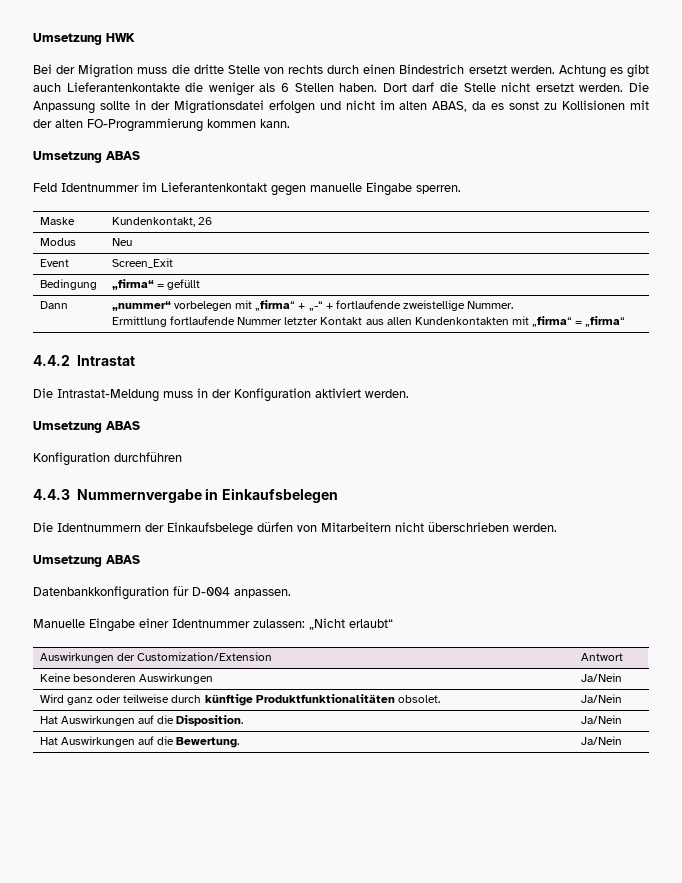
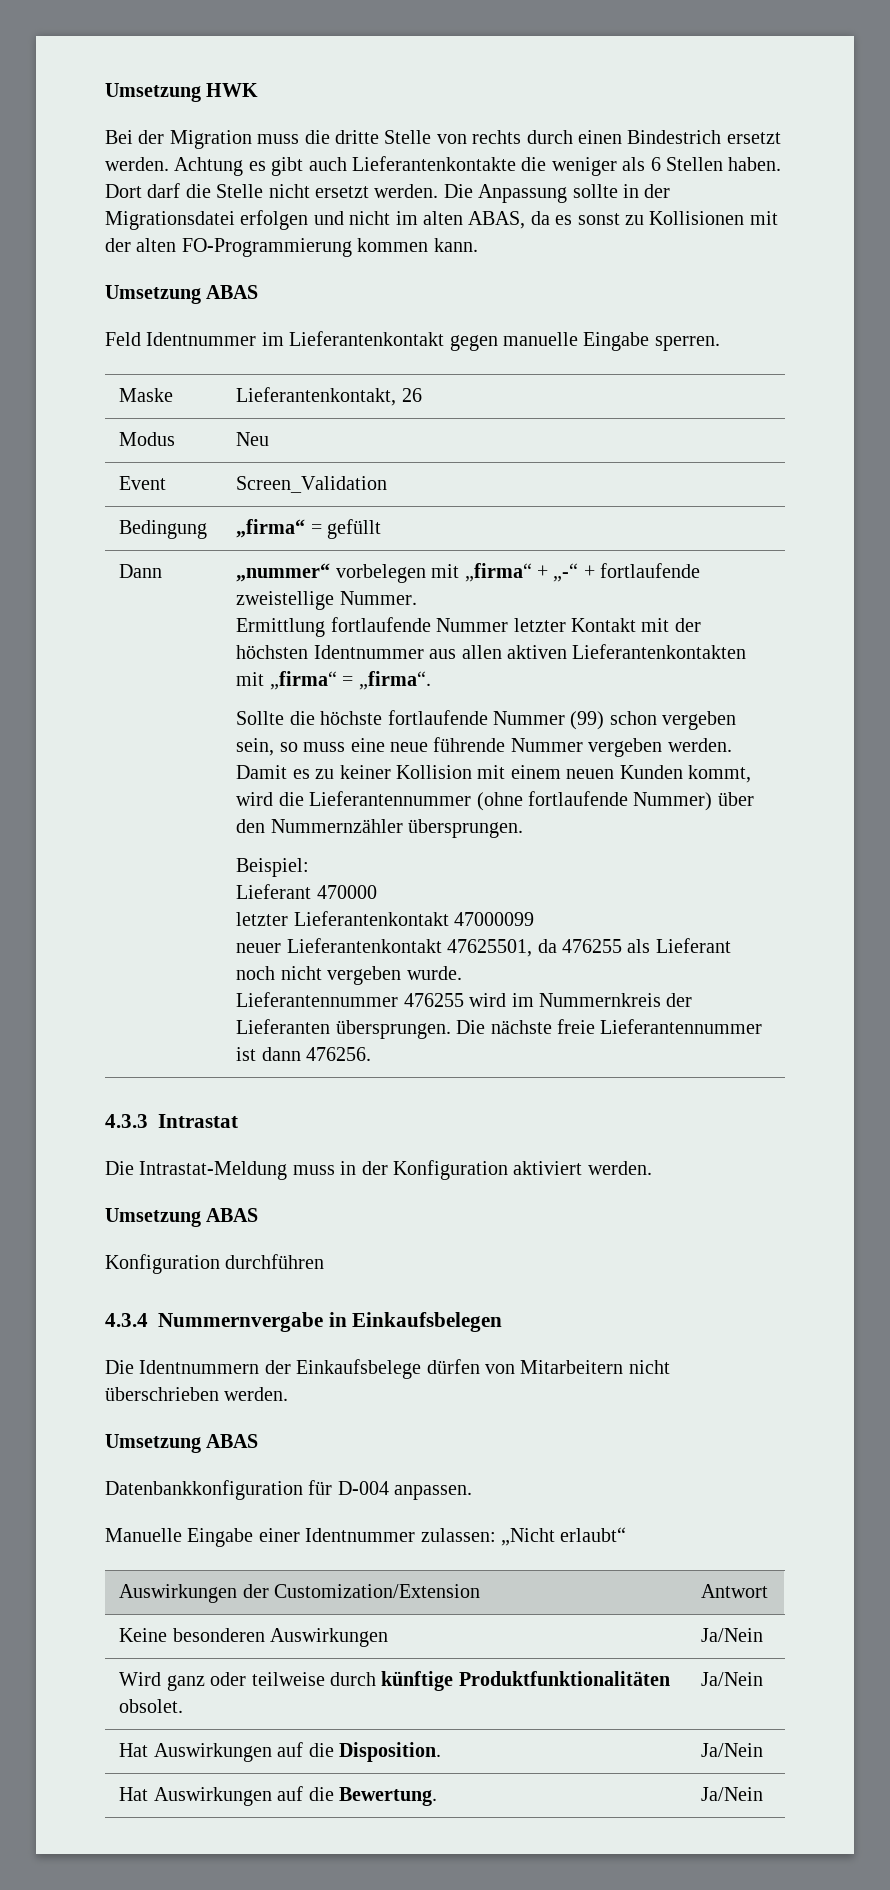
[112,217,196,227] Kundenkontakt, -> [236,387,397,406] Lieferantenkontakt,
[112,258,174,268] Screen_Exit -> [236,476,388,493] Screen_Validation
[365,316,626,327] [33,355,70,366] aus allen Kundenkontakten mit „firma“ = „firma“ // 4.4.2 -> [641,618,701,632] [236,644,747,659] [236,671,431,690] [236,710,737,730] [236,737,732,757] [236,765,751,783] [236,791,754,811] [236,819,524,838] [236,858,310,877] [236,884,377,899] [236,911,535,926] [236,938,731,957] [236,966,462,985] [236,992,693,1007] [236,1019,763,1039] [236,1047,372,1061] [105,1114,148,1128] mit der höchsten Identnummer aus allen aktiven Lieferantenkontakten mit „firma“ = „firma“. // Sollte die höchste fortlaufende Nummer (99) schon vergeben sein, so muss eine neue führende Nummer vergeben werden. Damit es zu keiner Kollision mit einem neuen Kunden kommt, wird die Lieferantennummer (ohne fortlaufende Nummer) über den Nummernzähler übersprungen. // Beispiel: // Lieferant 470000 // letzter Lieferantenkontakt 47000099 // neuer Lieferantenkontakt 47625501, da 476255 als Lieferant noch nicht vergeben wurde. // Lieferantennummer 476255 wird im Nummernkreis der Lieferanten übersprungen. Die nächste freie Lieferantennummer ist dann 476256. // 4.3.3
[33,489,70,500] 4.4.3 -> [105,1313,148,1327] 4.3.4

